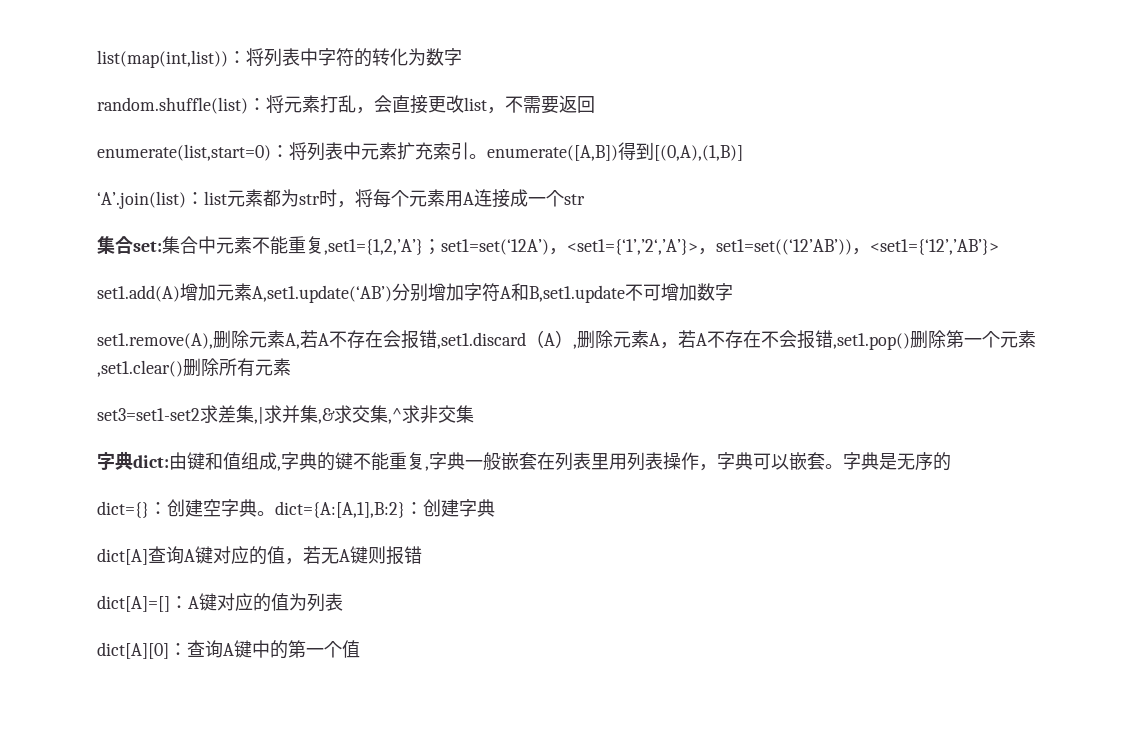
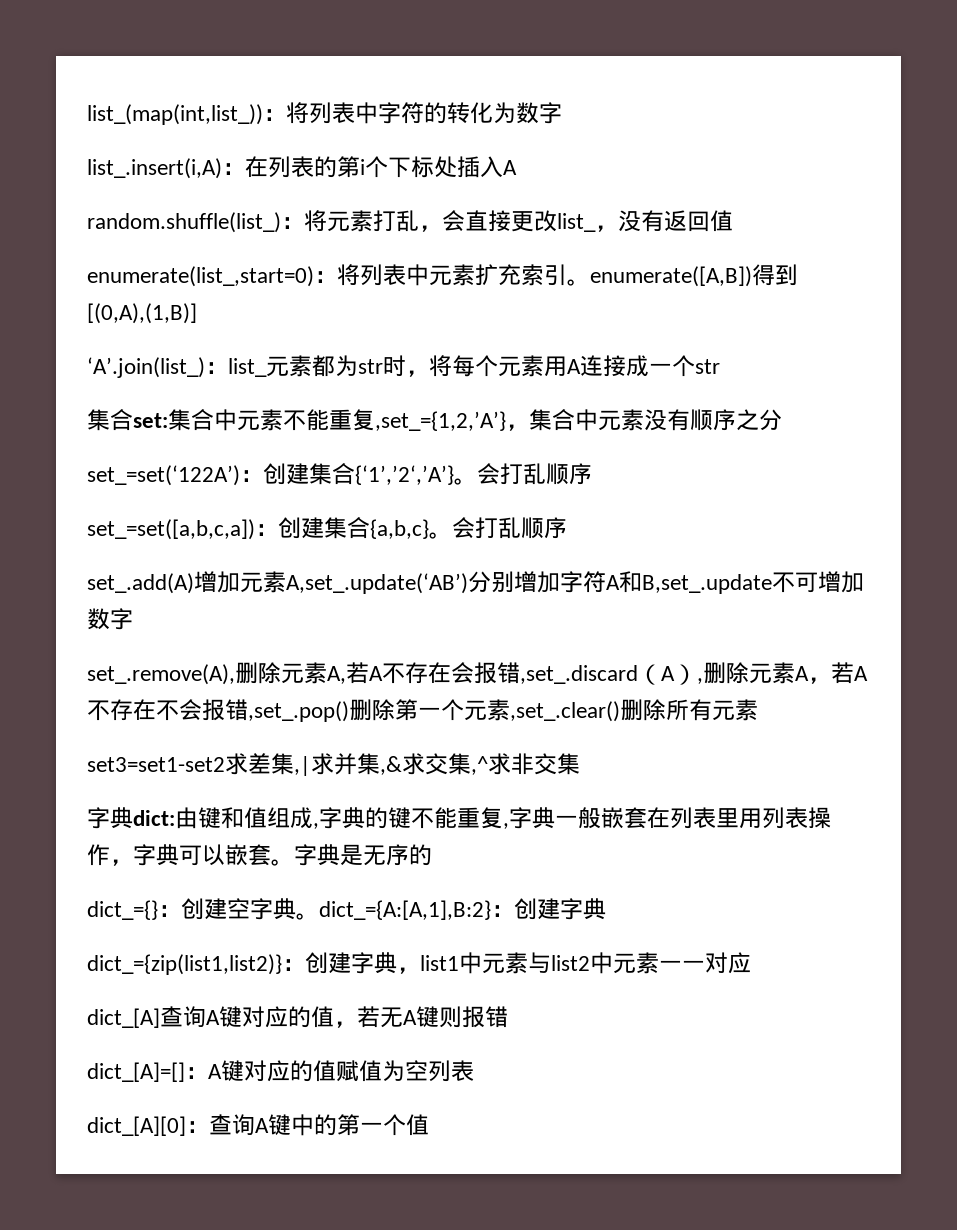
[97,50,228,68] list(map(int,list)) -> [87,104,263,125] list_(map(int,list_))
[97,97,248,114] random.shuffle(list) -> [87,156,517,179] [87,212,281,233] list_.insert(i,A)：在列表的第i个下标处插入A // random.shuffle(list_)
[464,96,559,114] list，不需要 -> [557,210,664,232] list_，没有
[97,144,271,161] // enumerate(list,start=0) -> [710,210,733,232] [87,266,314,287] 值 // enumerate(list_,start=0)
[97,191,227,209] ‘A’.join(list)：list -> [87,357,267,378] ‘A’.join(list_)：list_
[324,239,999,255] [97,285,180,302] ,set1={1,2,’A’}；set1=set(‘12A’)，<set1={‘1’,’2‘,’A’}>，set1=set((‘12’AB’))，<set1={‘12’,’AB’}> // set1.add(A) -> [375,409,782,431] [87,463,592,486] [87,517,567,540] [87,573,194,594] ,set_={1,2,’A’}，集合中元素没有顺序之分 // set_=set(‘122A’)：创建集合{‘1’,’2‘,’A’}。会打乱顺序 // set_=set([a,b,c,a])：创建集合{a,b,c}。会打乱顺序 // set_.add(A)
[252,285,392,303] A,set1.update(‘AB’) -> [286,573,468,594] A,set_.update(‘AB’)
[529,285,625,303] B,set1.update -> [642,574,772,594] B,set_.update
[97,333,213,349] set1.remove(A), -> [87,664,235,685] set_.remove(A),
[437,332,526,349] ,set1.discard -> [520,665,638,684] ,set_.discard
[833,333,910,350] ,set1.pop() -> [248,701,349,722] ,set_.pop()
[97,360,183,377] ,set1.clear() -> [510,701,620,722] ,set_.clear()
[97,501,149,518] dict={} -> [87,900,158,920] dict_={}
[275,501,405,518] dict={A:[A,1],B:2} -> [319,900,491,920] dict_={A:[A,1],B:2}
[97,548,148,565] dict[A] -> [87,952,751,975] [87,1008,160,1028] dict_={zip(list1,list2)}：创建字典，list1中元素与list2中元素一一对应 // dict_[A]
[97,595,170,612] dict[A]=[] -> [87,1062,185,1082] dict_[A]=[]
[289,593,307,611] 为 -> [336,1060,428,1082] 赋值为空
[97,642,169,659] dict[A][0] -> [87,1116,186,1136] dict_[A][0]

